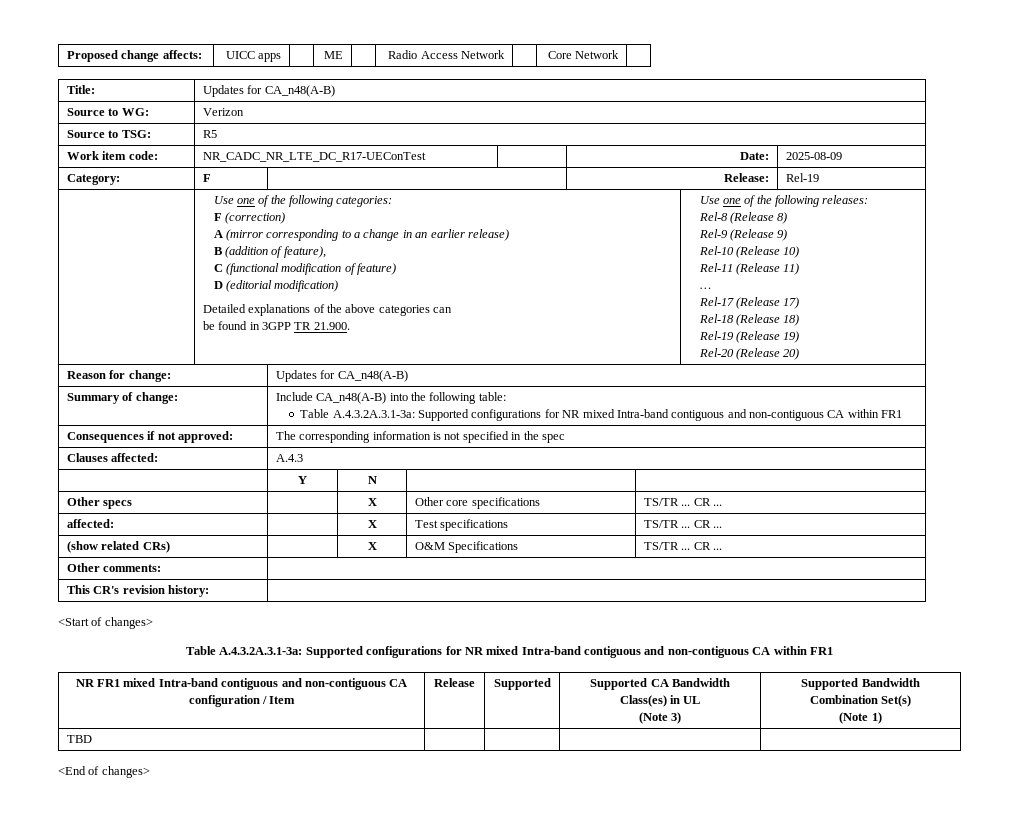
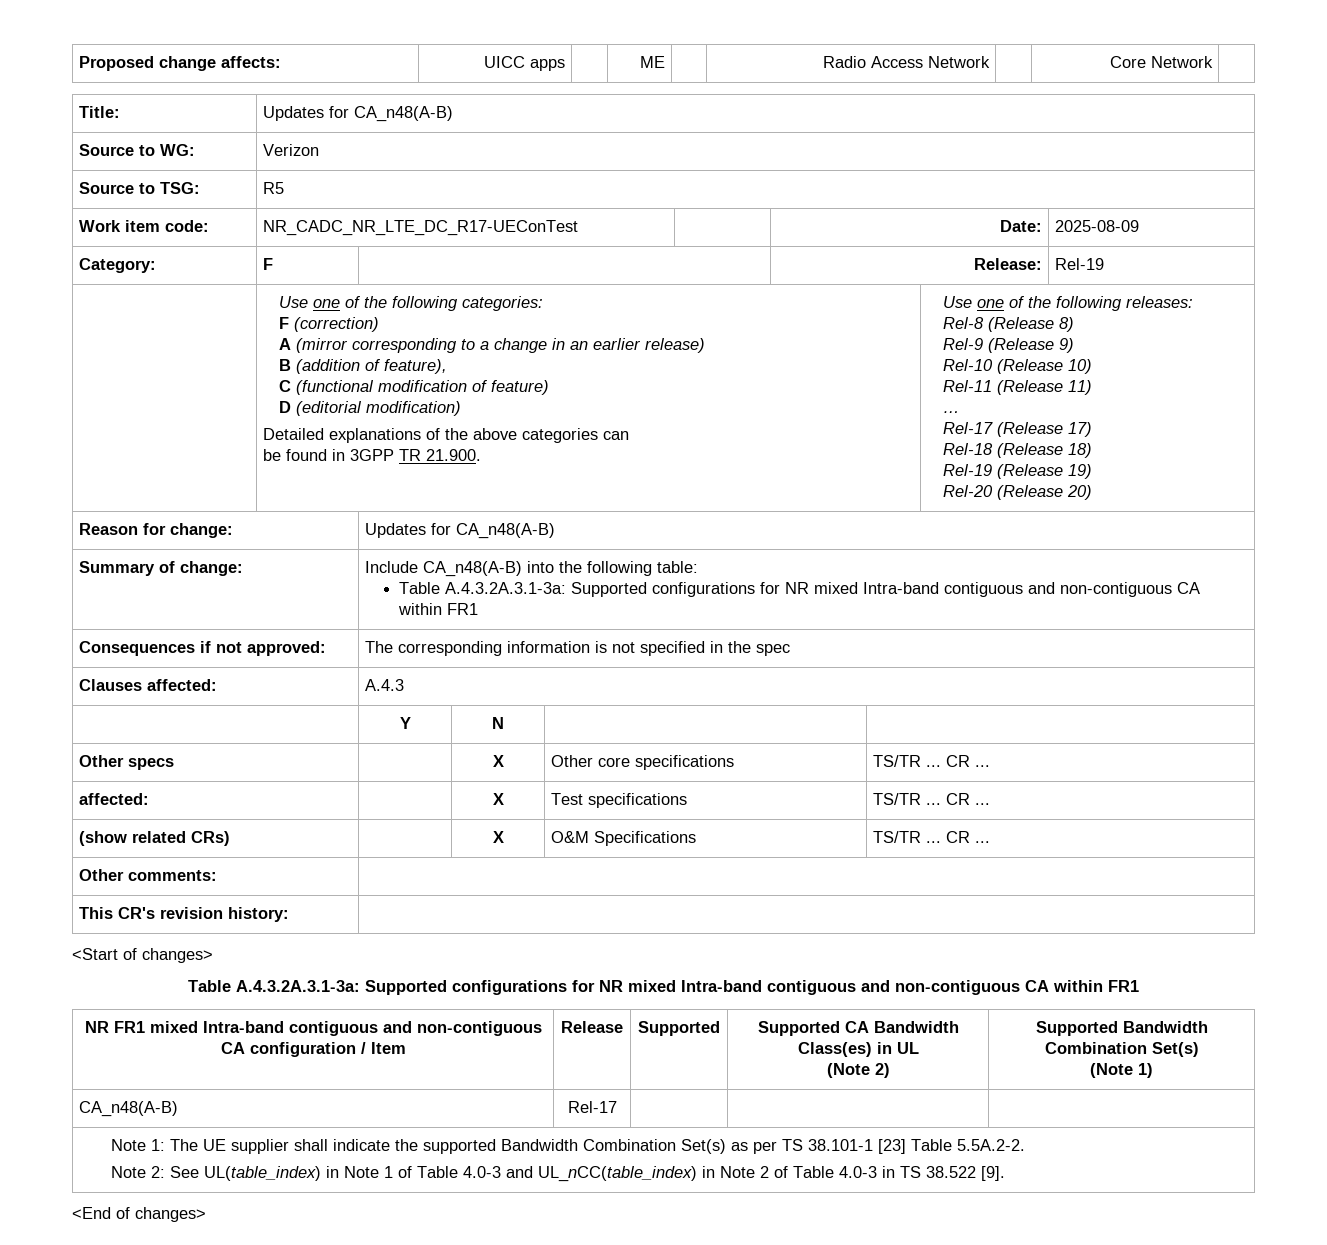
[671,712,682,724] 3) -> [874,1063,890,1078] 2)
[66,735,92,743] TBD | | | | -> [79,1101,179,1117] [567,1101,617,1113] [110,1139,1025,1154] [110,1166,1005,1182] CA_n48(A-B) | Rel-17 | | | // Note 1: The UE supplier shall indicate the supported Bandwidth Combination Set(s) as per TS 38.101-1 [23] Table 5.5A.2-2. // Note 2: See UL(table_index) in Note 1 of Table 4.0-3 and UL_nCC(table_index) in Note 2 of Table 4.0-3 in TS 38.522 [9].

